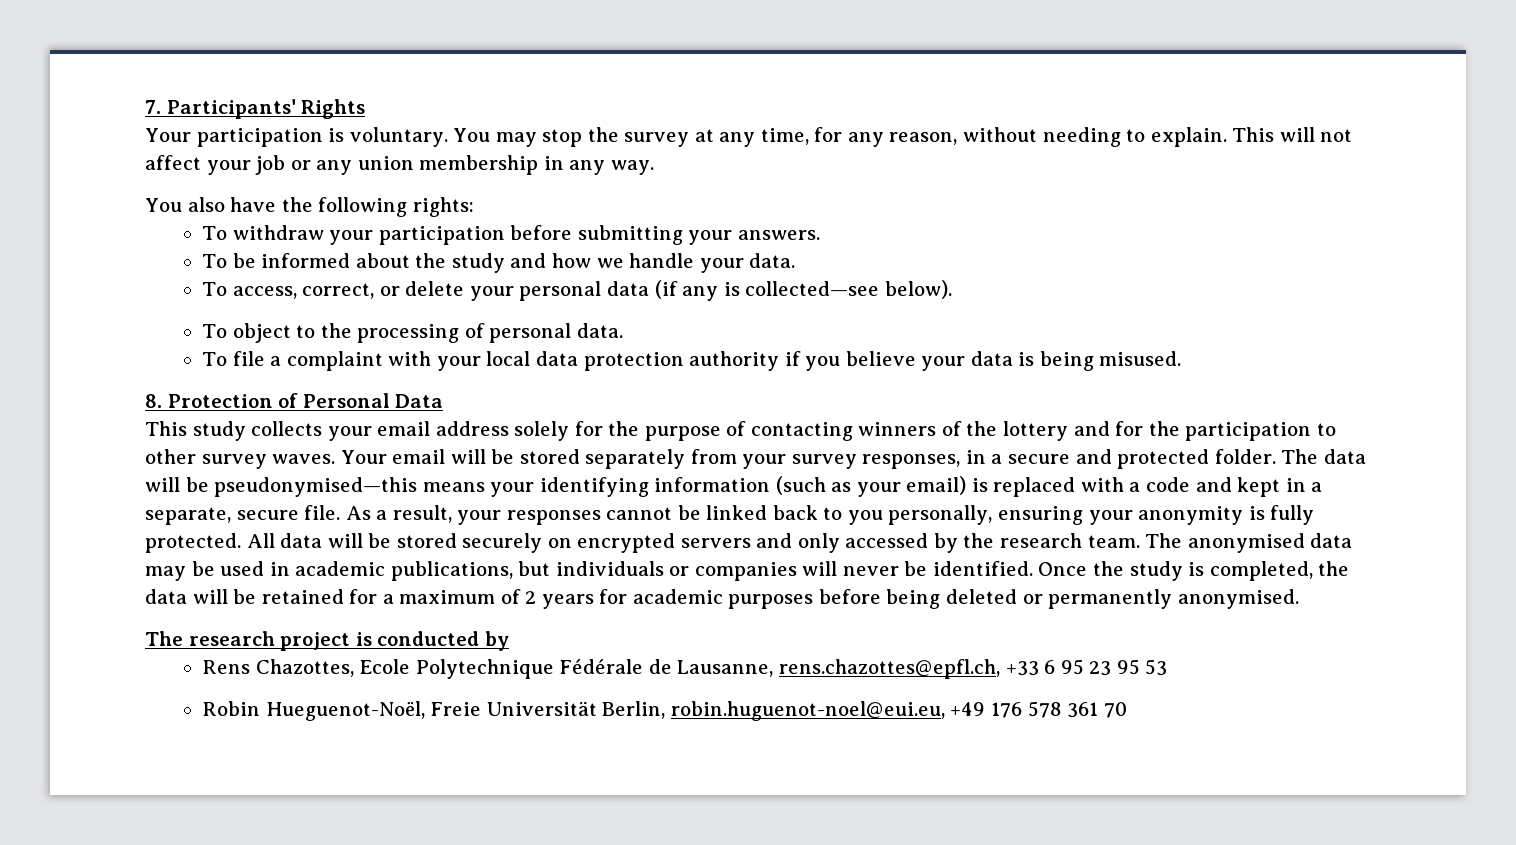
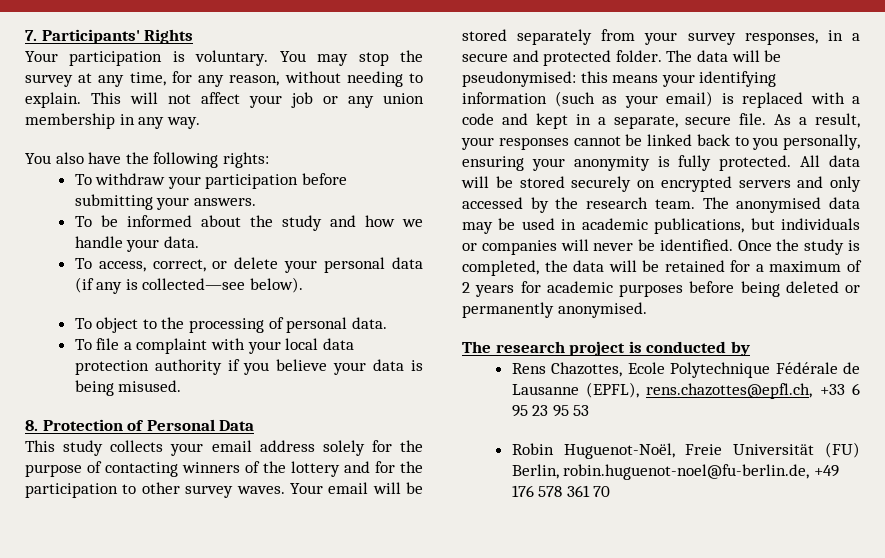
[214,477,418,497] pseudonymised—this -> [462,71,608,87] pseudonymised: this
[677,660,774,677] Lausanne, -> [511,382,640,398] Lausanne (EPFL),
[265,701,425,721] Hueguenot-Noël, -> [563,443,675,459] Huguenot-Noël,
[602,701,945,721] Berlin, robin.huguenot-noel@eui.eu, -> [825,442,860,458] [511,464,810,480] (FU) Berlin, robin.huguenot-noel@fu-berlin.de,

